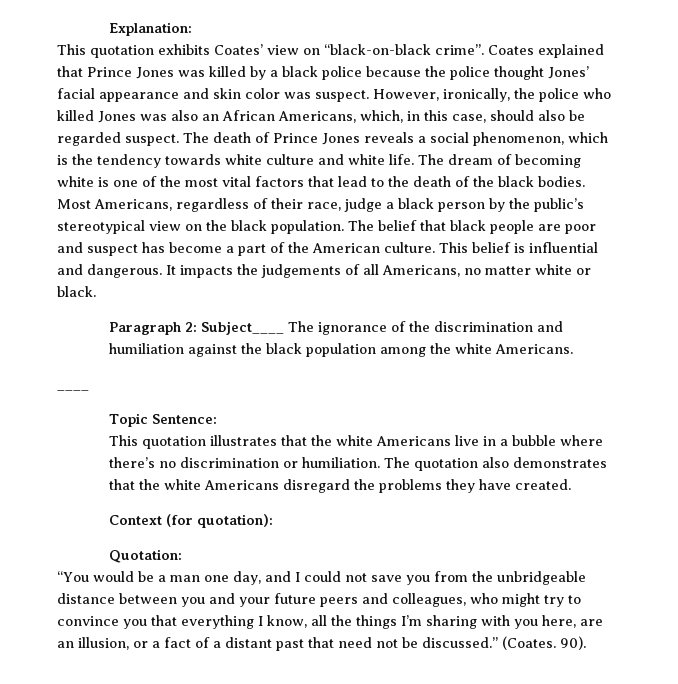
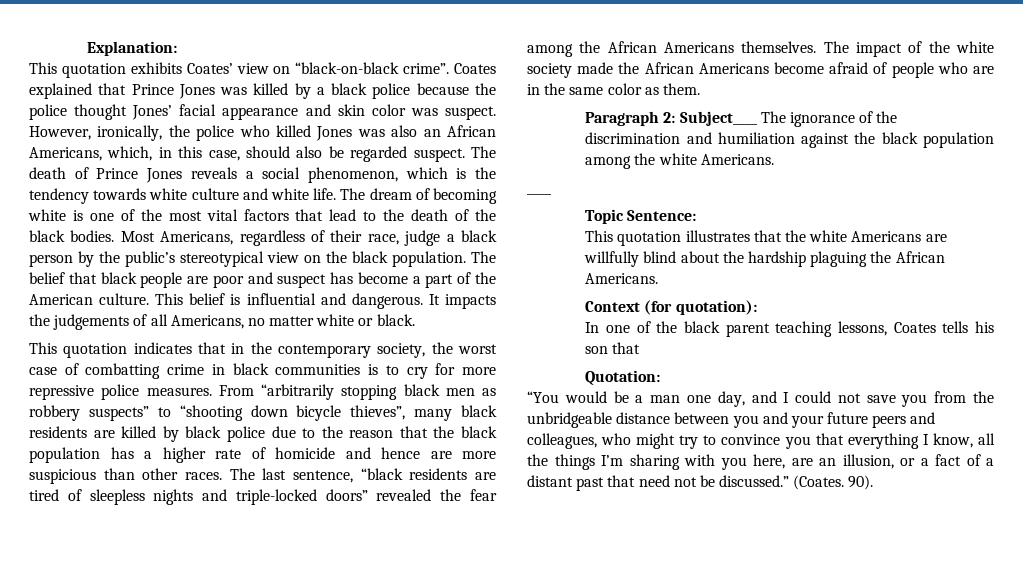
(96, 291) none -> [29,342,497,358] [29,363,497,379] [29,384,496,400] [29,405,497,421] [29,426,497,442] [29,447,496,463] [29,468,496,484] [29,489,497,505] [527,41,994,57] [527,62,994,78] [527,83,700,95] // This quotation indicates that in the contemporary society, the worst case of combatting crime in black communities is to cry for more repressive police measures. From “arbitrarily stopping black men as robbery suspects” to “shooting down bicycle thieves”, many black residents are killed by black police due to the reason that the black population has a higher rate of homicide and hence are more suspicious than other races. The last sentence, “black residents are tired of sleepless nights and triple-locked doors” revealed the fear among the African Americans themselves. The impact of the white society made the African Americans become afraid of people who are in the same color as them.
[455,435,604,446] [109,457,608,471] [109,479,572,493] [109,514,274,528] live in a bubble where there’s no discrimination or humiliation. The quotation also demonstrates that the white Americans disregard the problems they have created. // Context (for quotation): -> [925,234,947,242] [584,251,945,267] [585,273,659,284] [585,300,757,315] [585,321,994,337] [585,342,641,354] are willfully blind about the hardship plaguing the African Americans. // Context (for quotation): // In one of the black parent teaching lessons, Coates tells his son that

